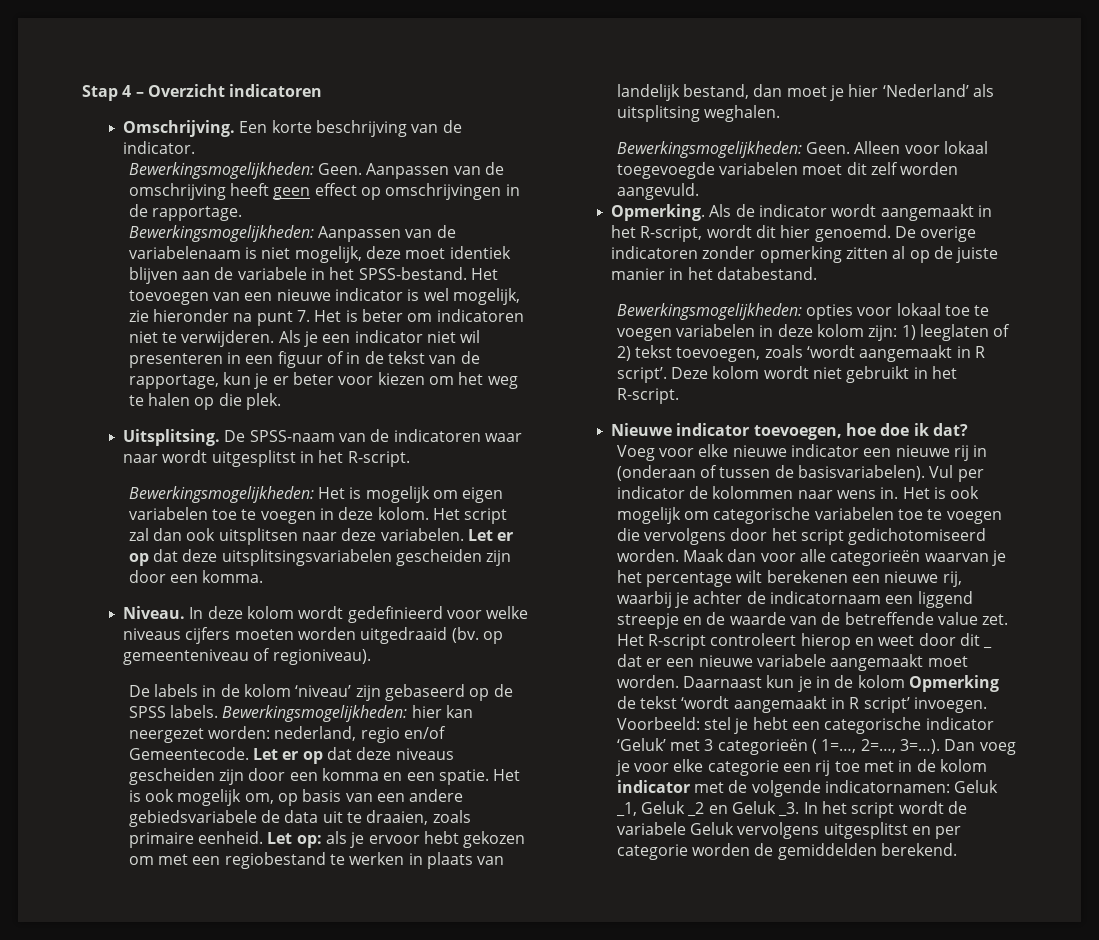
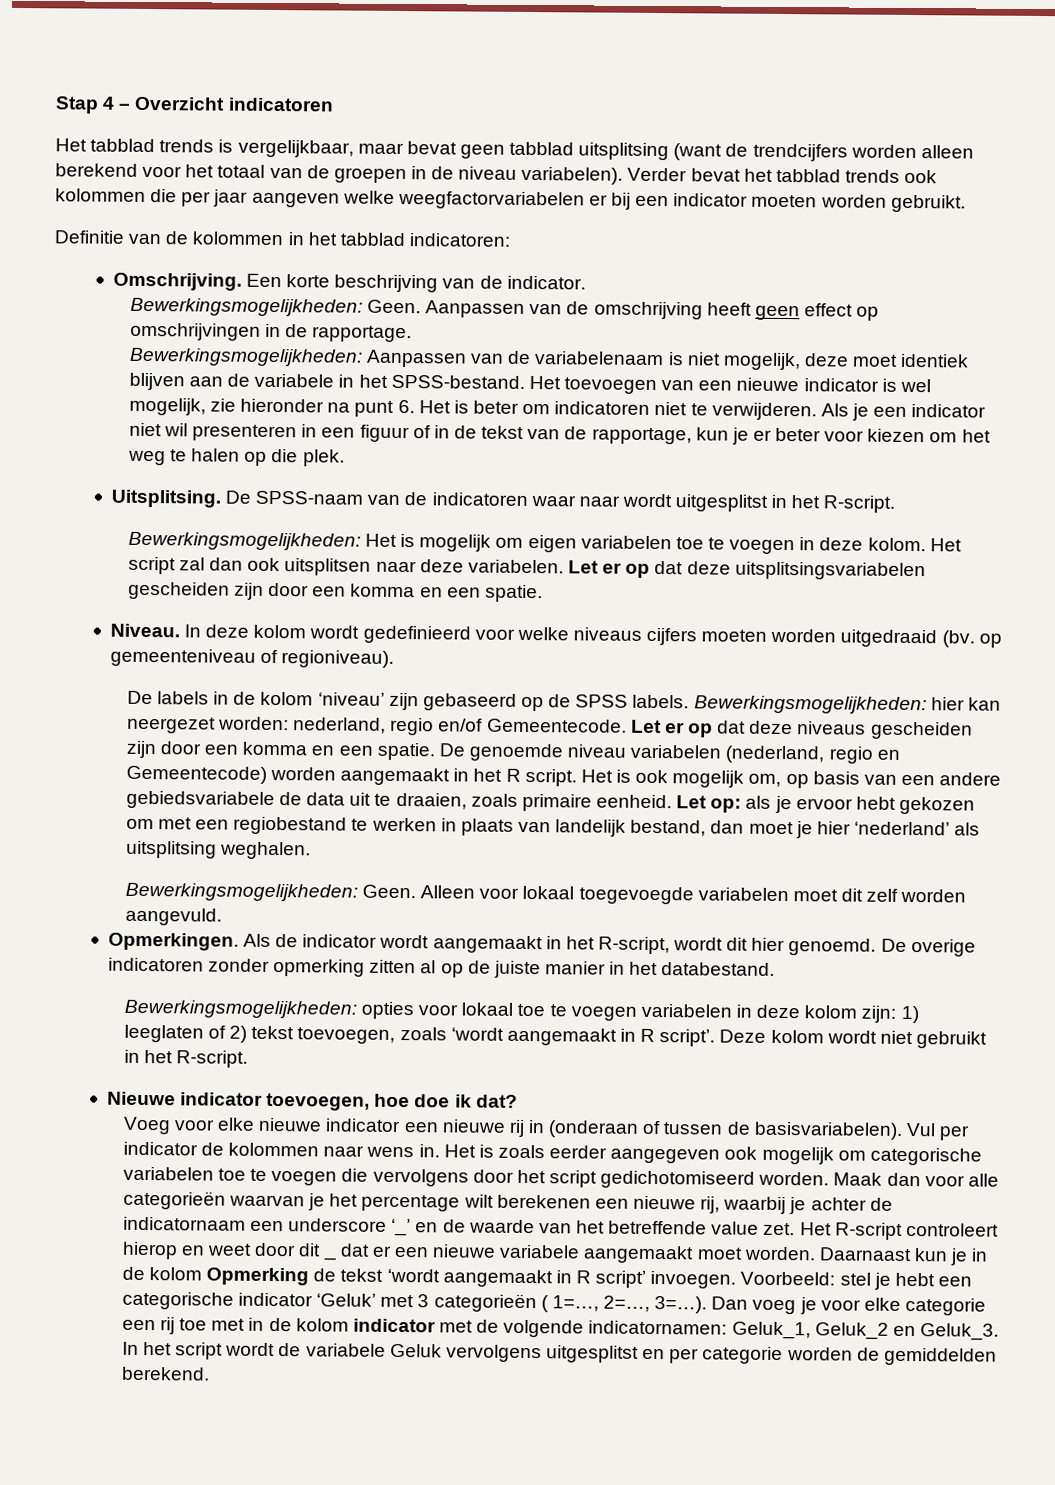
(323, 90) none -> [55,138,974,162] [55,163,938,185] [55,188,966,213] [54,230,510,247] // Het tabblad trends is vergelijkbaar, maar bevat geen tabblad uitsplitsing (want de trendcijfers worden alleen berekend voor het totaal van de groepen in de niveau variabelen). Verder bevat het tabblad trends ook kolommen die per jaar aangeven welke weegfactorvariabelen er bij een indicator moeten worden gebruikt. // Definitie van de kolommen in het tabblad indicatoren:
[296,310,310,322] 7. -> [397,399,415,414] 6.
[202,570,264,583] komma. -> [350,583,543,603] komma en een spatie.
(489, 777) none -> [438,743,900,764] [125,765,577,787] De genoemde niveau variabelen (nederland, regio en Gemeentecode) worden aangemaakt in het R script.
[882,84,969,97] ‘Nederland’ -> [853,821,950,836] ‘nederland’
[610,204,705,221] Opmerking. -> [107,932,239,951] Opmerkingen.
(946, 493) none -> [498,1144,721,1164] zoals eerder aangegeven
[917,591,973,608] [616,613,679,629] liggend streepje -> [288,1218,412,1237] underscore ‘_’
[821,612,841,625] de -> [576,1220,606,1234] het
[954,780,999,793] [615,801,800,817] Geluk _1, Geluk _2 en Geluk _3. -> [731,1321,999,1341] Geluk_1, Geluk_2 en Geluk_3.

